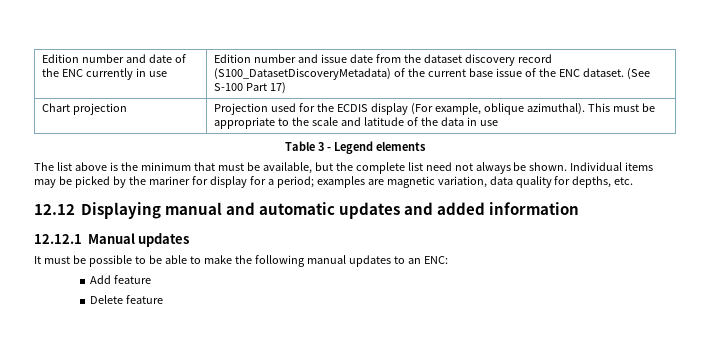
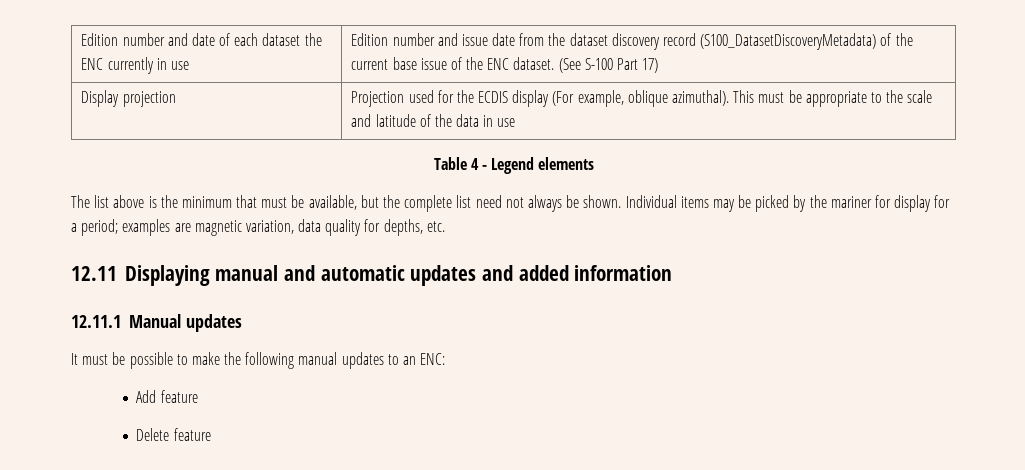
(186, 58) none -> [234,33,301,46] each dataset
[42,103,71,112] Chart -> [81,90,120,107] Display
[318,142,325,151] 3 -> [470,158,479,170] 4
[34,204,75,215] 12.12 -> [71,266,117,281] 12.11
[34,234,82,244] 12.12.1 -> [71,315,121,328] 12.11.1
[148,255,201,264] be able to -> (188, 359) none

